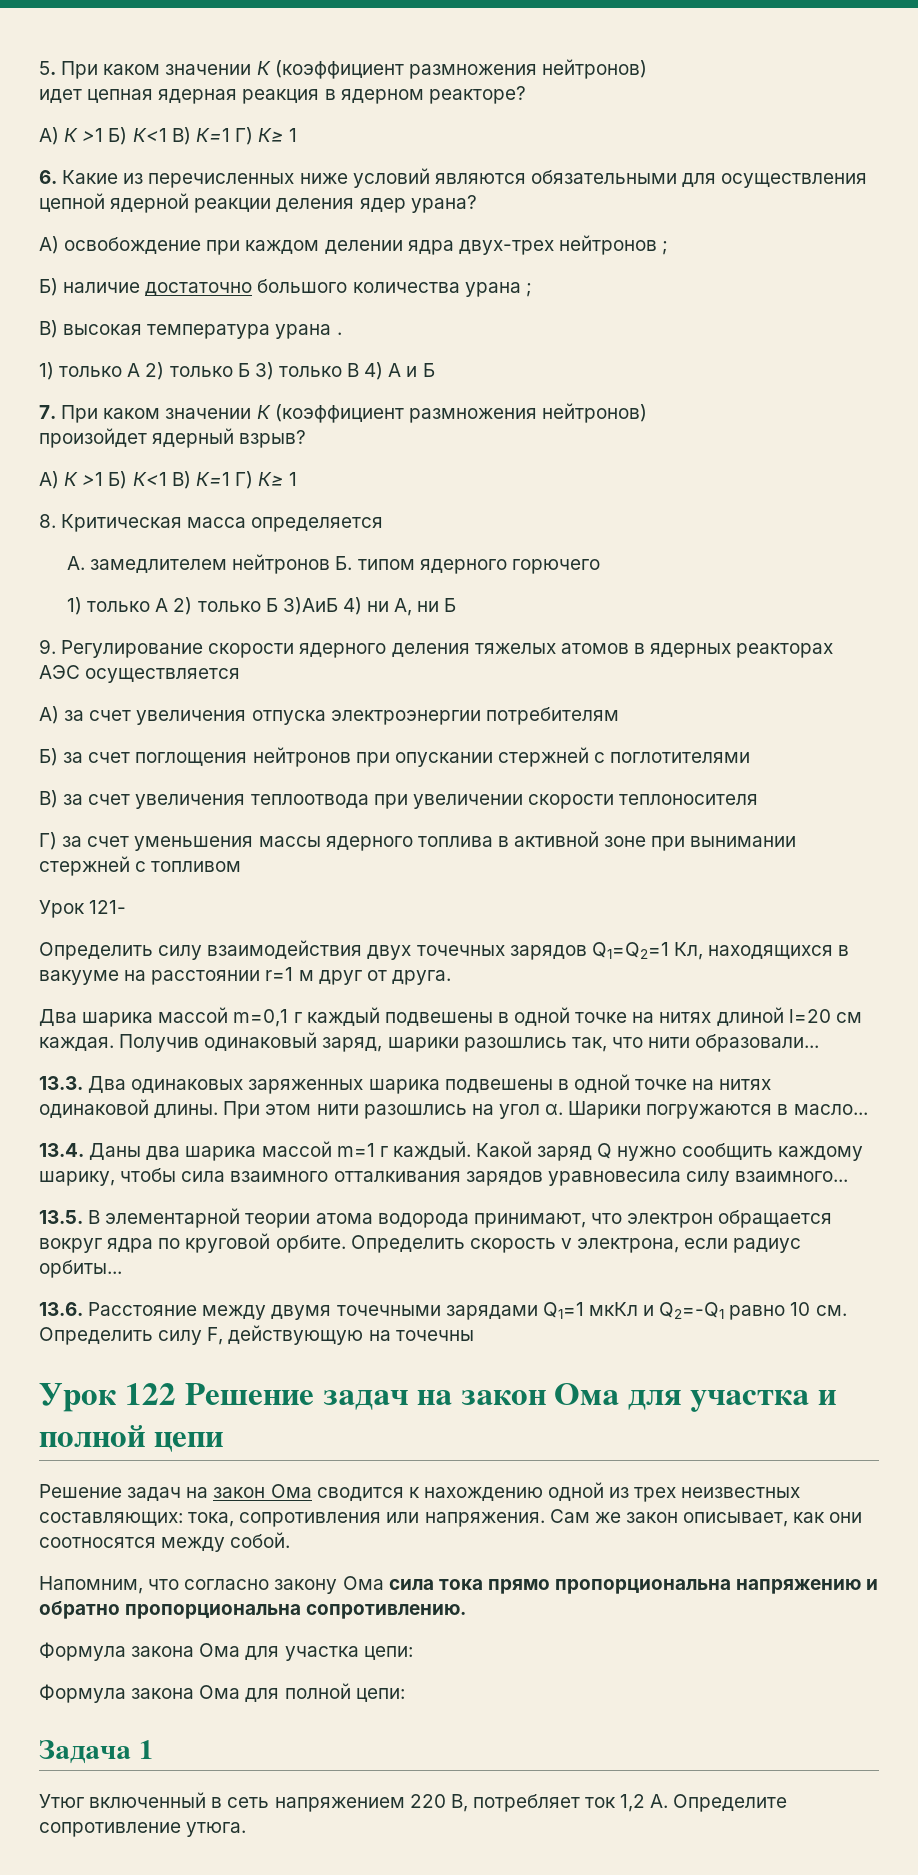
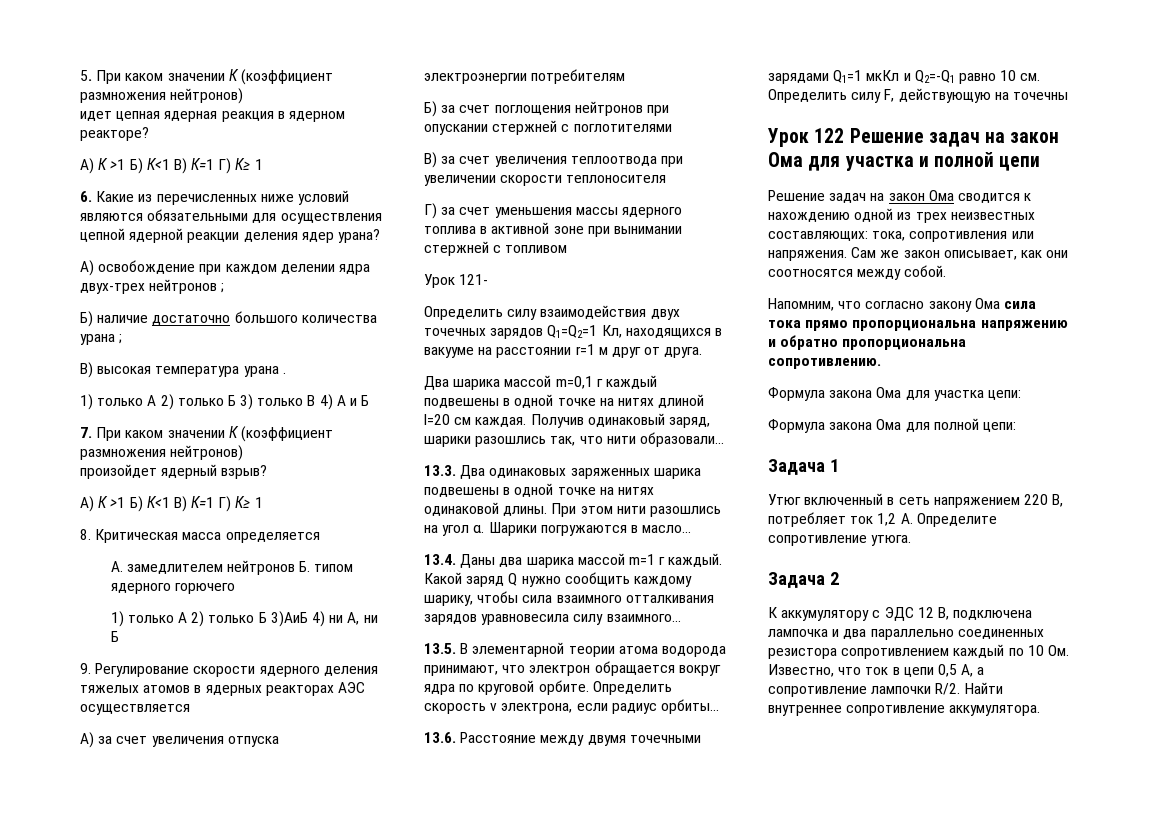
(247, 1829) none -> [768,572,839,588] [768,607,1033,621] [768,629,1044,640] [768,644,1069,659] [768,664,985,677] [768,682,1003,697] [768,705,1041,716] // Задача 2 // К аккумулятору с ЭДС 12 В, подключена лампочка и два параллельно соединенных резистора сопротивлением каждый по 10 Ом. Известно, что ток в цепи 0,5 А, а сопротивление лампочки R/2. Найти внутреннее сопротивление аккумулятора.

